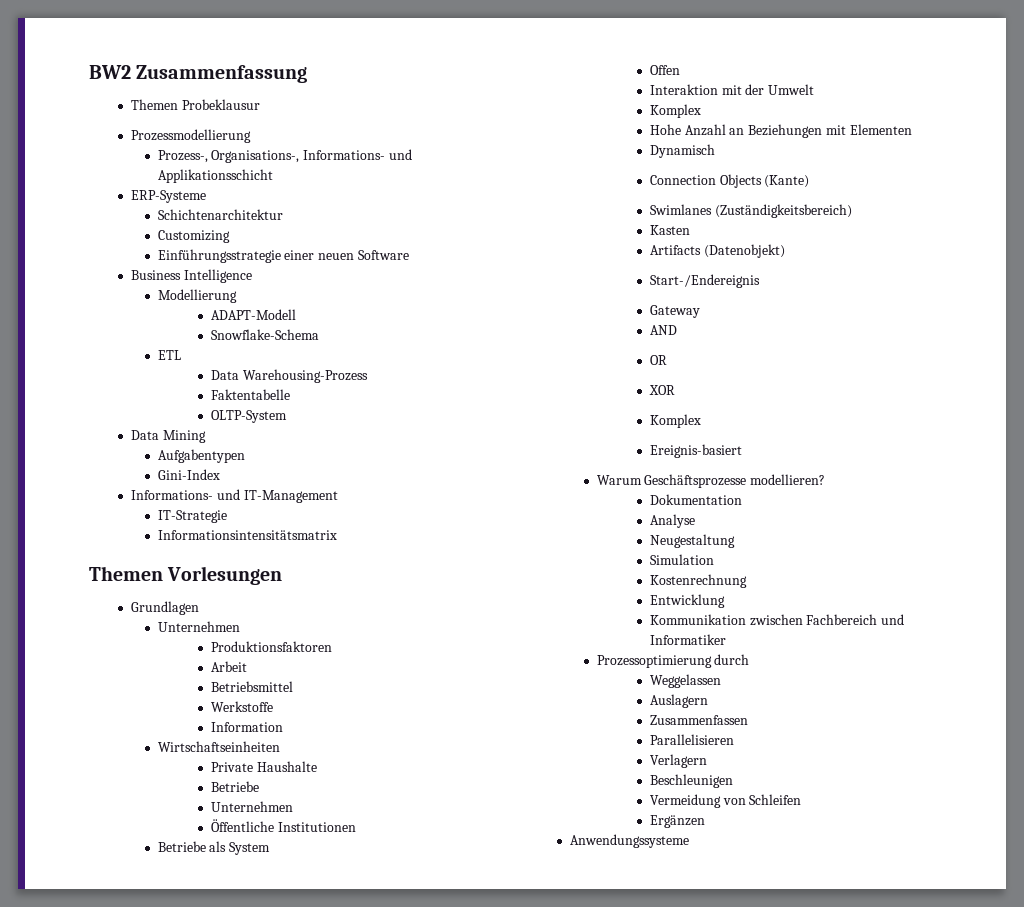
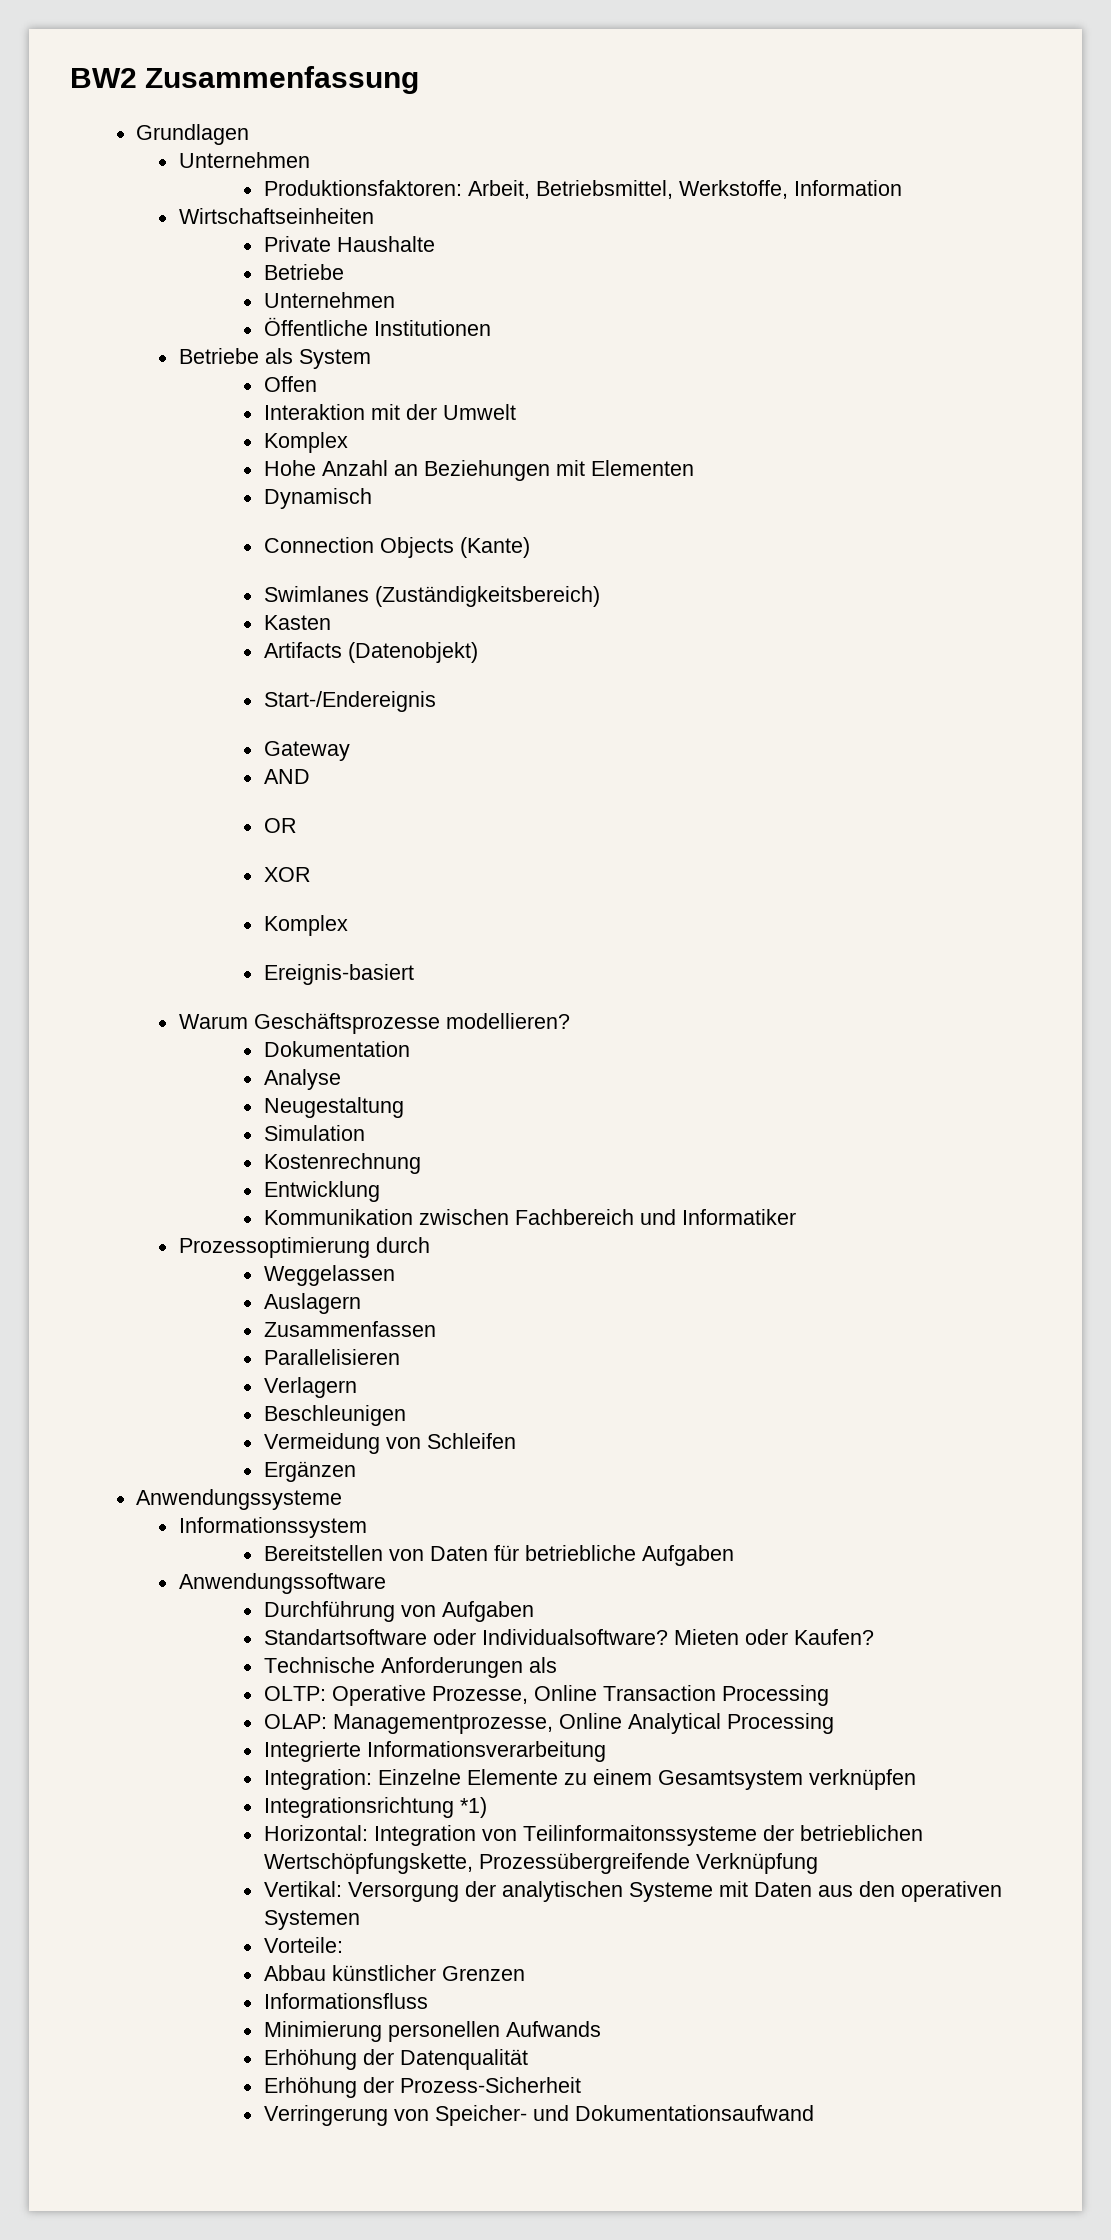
[130,99,260,110] [130,129,251,143] [157,149,412,163] [157,169,273,183] [130,190,206,203] [157,209,283,220] [157,230,230,243] [157,249,409,263] [130,269,252,283] [157,289,237,303] [210,309,296,320] [210,329,319,340] [157,350,181,360] [210,369,368,383] [210,389,290,400] [210,410,287,423] [130,430,206,443] [157,449,245,463] [157,469,220,480] [130,489,338,503] [157,510,227,523] [157,530,337,540] [89,566,283,585] [130,601,199,615] [157,621,240,632] [210,641,332,652] [210,661,247,672] [210,681,293,692] [210,701,273,712] Themen Probeklausur // Prozessmodellierung // Prozess-, Organisations-, Informations- und Applikationsschicht // ERP-Systeme // Schichtenarchitektur // Customizing // Einführungsstrategie einer neuen Software // Business Intelligence // Modellierung // ADAPT-Modell // Snowflake-Schema // ETL // Data Warehousing-Prozess // Faktentabelle // OLTP-System // Data Mining // Aufgabentypen // Gini-Index // Informations- und IT-Management // IT-Strategie // Informationsintensitätsmatrix // Themen Vorlesungen // Grundlagen // Unternehmen // Produktionsfaktoren // Arbeit // Betriebsmittel // Werkstoffe // -> [136,124,250,145] [178,152,310,168] [263,180,788,199] Grundlagen // Unternehmen // Produktionsfaktoren: Arbeit, Betriebsmittel, Werkstoffe,
(689, 841) none -> [178,1517,367,1538] [263,1545,734,1566] [178,1573,386,1594] [263,1601,534,1622] [263,1629,874,1645] [263,1657,557,1678] [263,1685,829,1706] [263,1713,834,1734] [263,1741,606,1762] [263,1769,916,1790] [263,1797,487,1818] [263,1825,923,1846] [263,1853,818,1874] [263,1881,1002,1902] [263,1910,360,1930] [263,1937,343,1953] [263,1965,525,1981] [263,1993,428,2009] [263,2021,601,2042] [263,2049,528,2070] [263,2077,581,2098] [263,2105,814,2126] // Informationssystem // Bereitstellen von Daten für betriebliche Aufgaben // Anwendungssoftware // Durchführung von Aufgaben // Standartsoftware oder Individualsoftware? Mieten oder Kaufen? // Technische Anforderungen als // OLTP: Operative Prozesse, Online Transaction Processing // OLAP: Managementprozesse, Online Analytical Processing // Integrierte Informationsverarbeitung // Integration: Einzelne Elemente zu einem Gesamtsystem verknüpfen // Integrationsrichtung *1) // Horizontal: Integration von Teilinformaitonssysteme der betrieblichen Wertschöpfungskette, Prozessübergreifende Verknüpfung // Vertikal: Versorgung der analytischen Systeme mit Daten aus den operativen Systemen // Vorteile: // Abbau künstlicher Grenzen // Informationsfluss // Minimierung personellen Aufwands // Erhöhung der Datenqualität // Erhöhung der Prozess-Sicherheit // Verringerung von Speicher- und Dokumentationsaufwand

